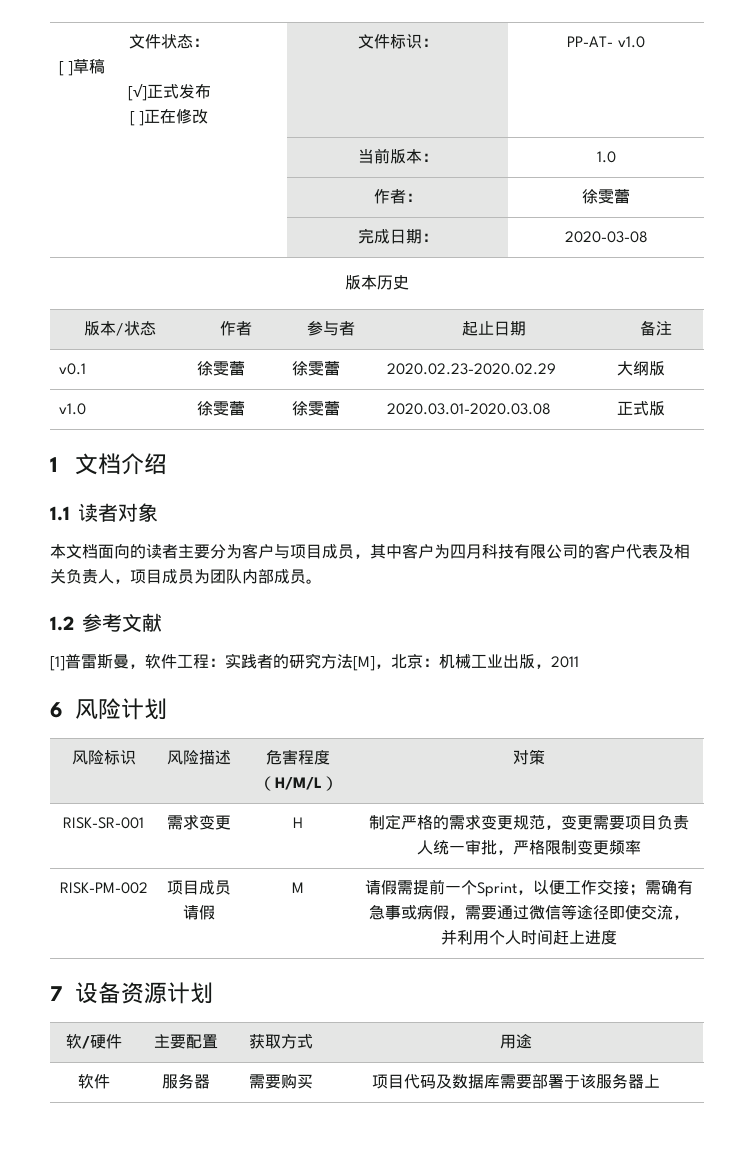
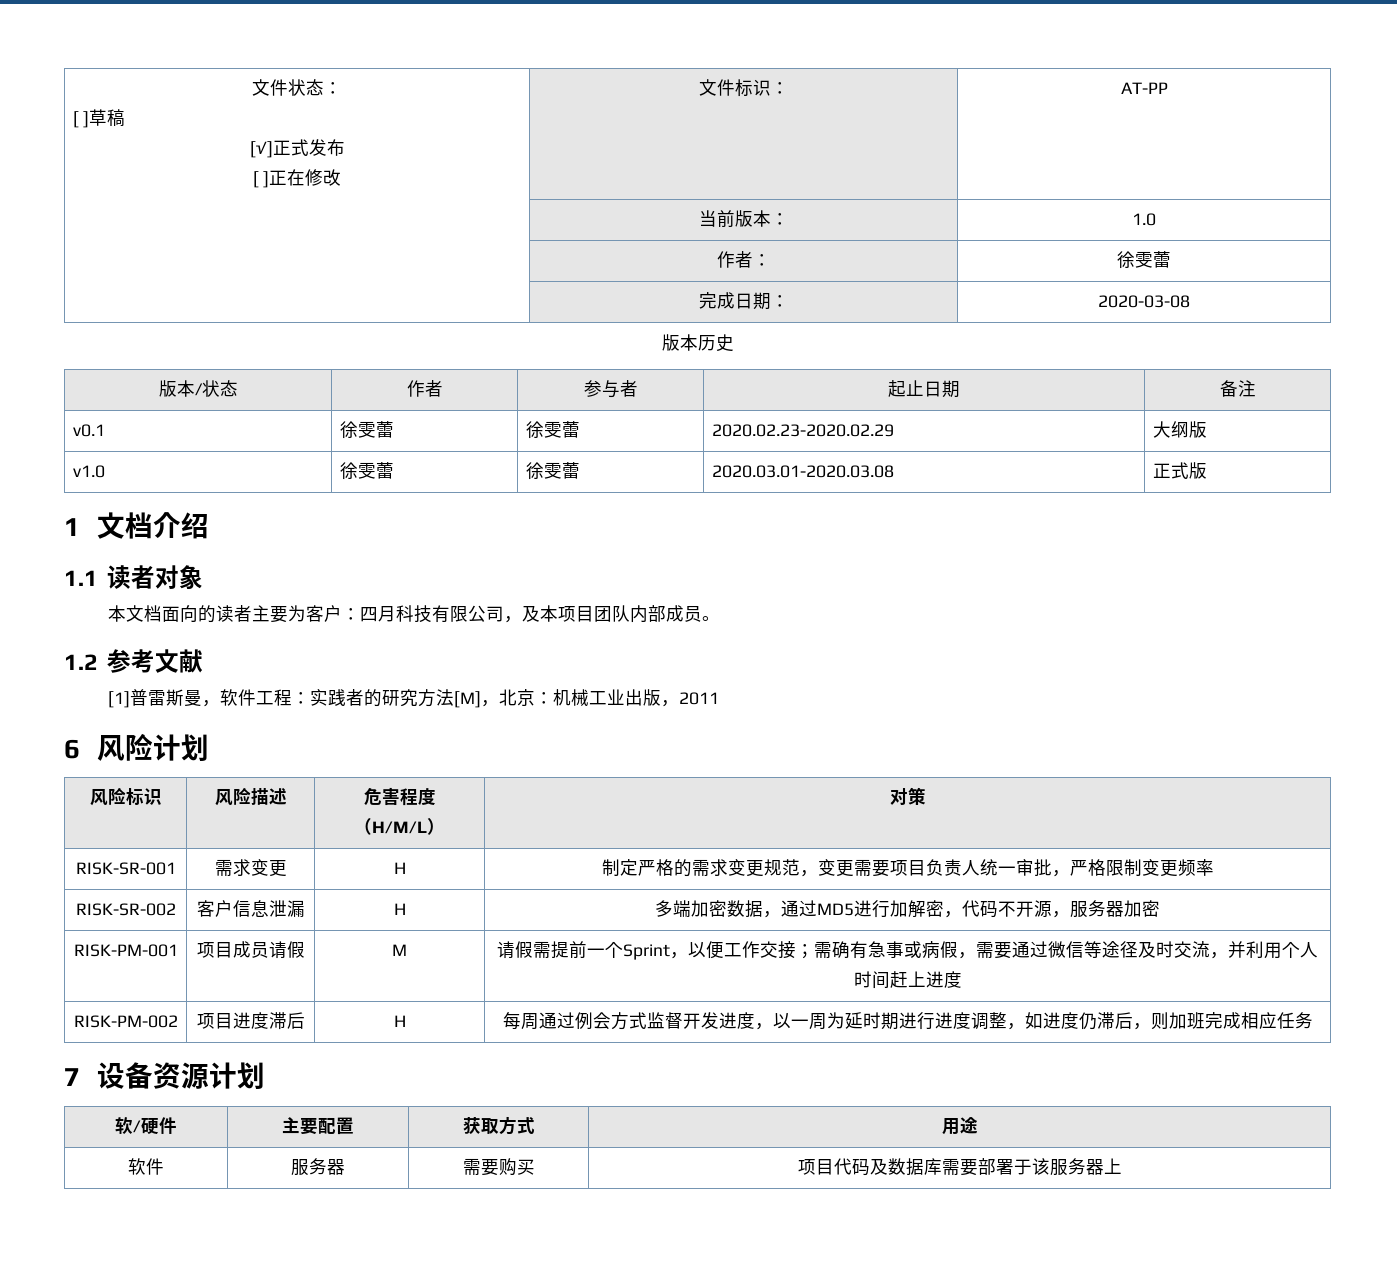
[567,36,645,48] PP-AT- v1.0 -> [1120,82,1168,94] AT-PP
[210,543,690,559] [50,568,210,584] 分为客户与项目成员，其中客户为四月科技有限公司的客户代表及相关负责人，项目成员为 -> [288,605,595,623] 为客户：四月科技有限公司，及本项目
[59,882,148,894] RISK-PM-002 -> [75,903,176,916] [196,900,305,917] [393,903,406,915] [654,900,1160,918] [73,944,178,957] RISK-SR-002 | 客户信息泄漏 | H | 多端加密数据，通过MD5进行加解密，代码不开源，服务器加密 // RISK-PM-001
[609,905,641,920] 即使 -> [1138,941,1174,958] 及时
(617, 937) none -> [73,1015,178,1028] [196,1012,305,1030] [393,1015,406,1027] [502,1012,1313,1030] // RISK-PM-002 | 项目进度滞后 | H | 每周通过例会方式监督开发进度，以一周为延时期进行进度调整，如进度仍滞后，则加班完成相应任务

